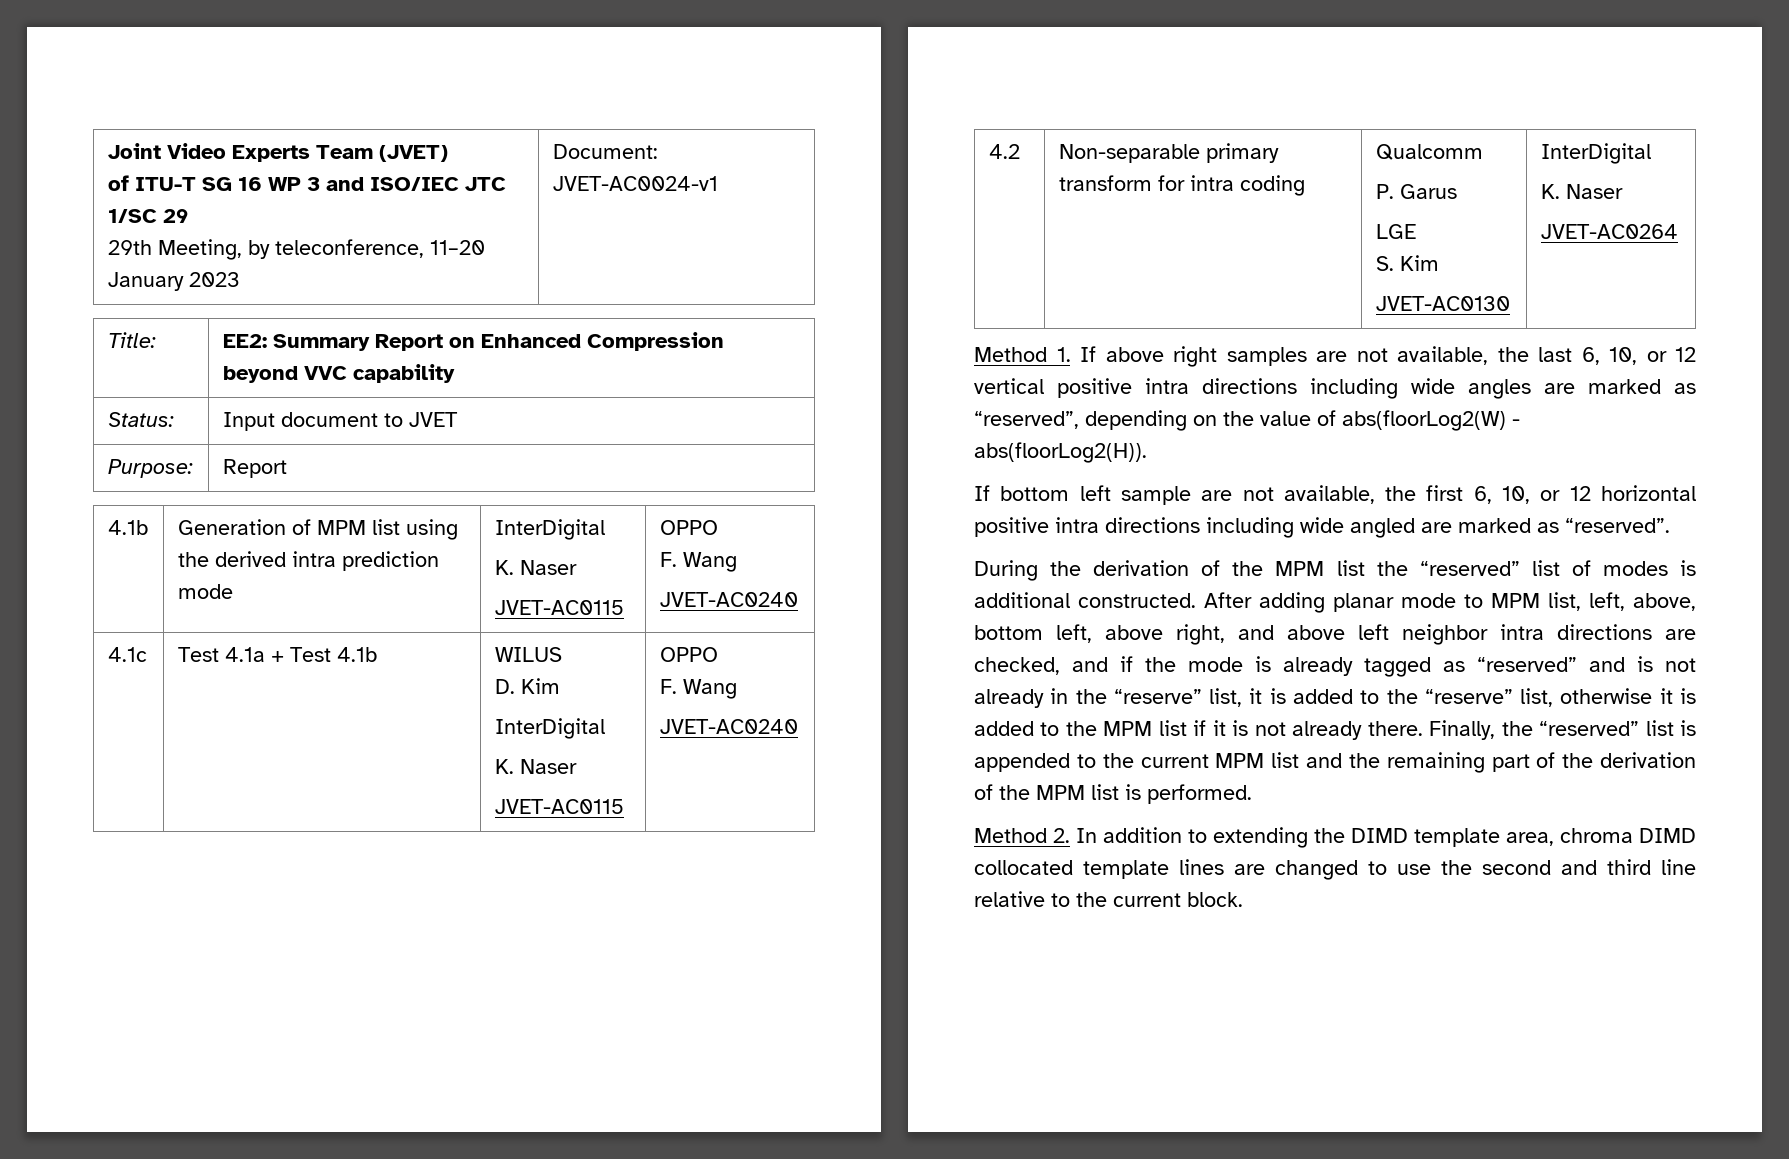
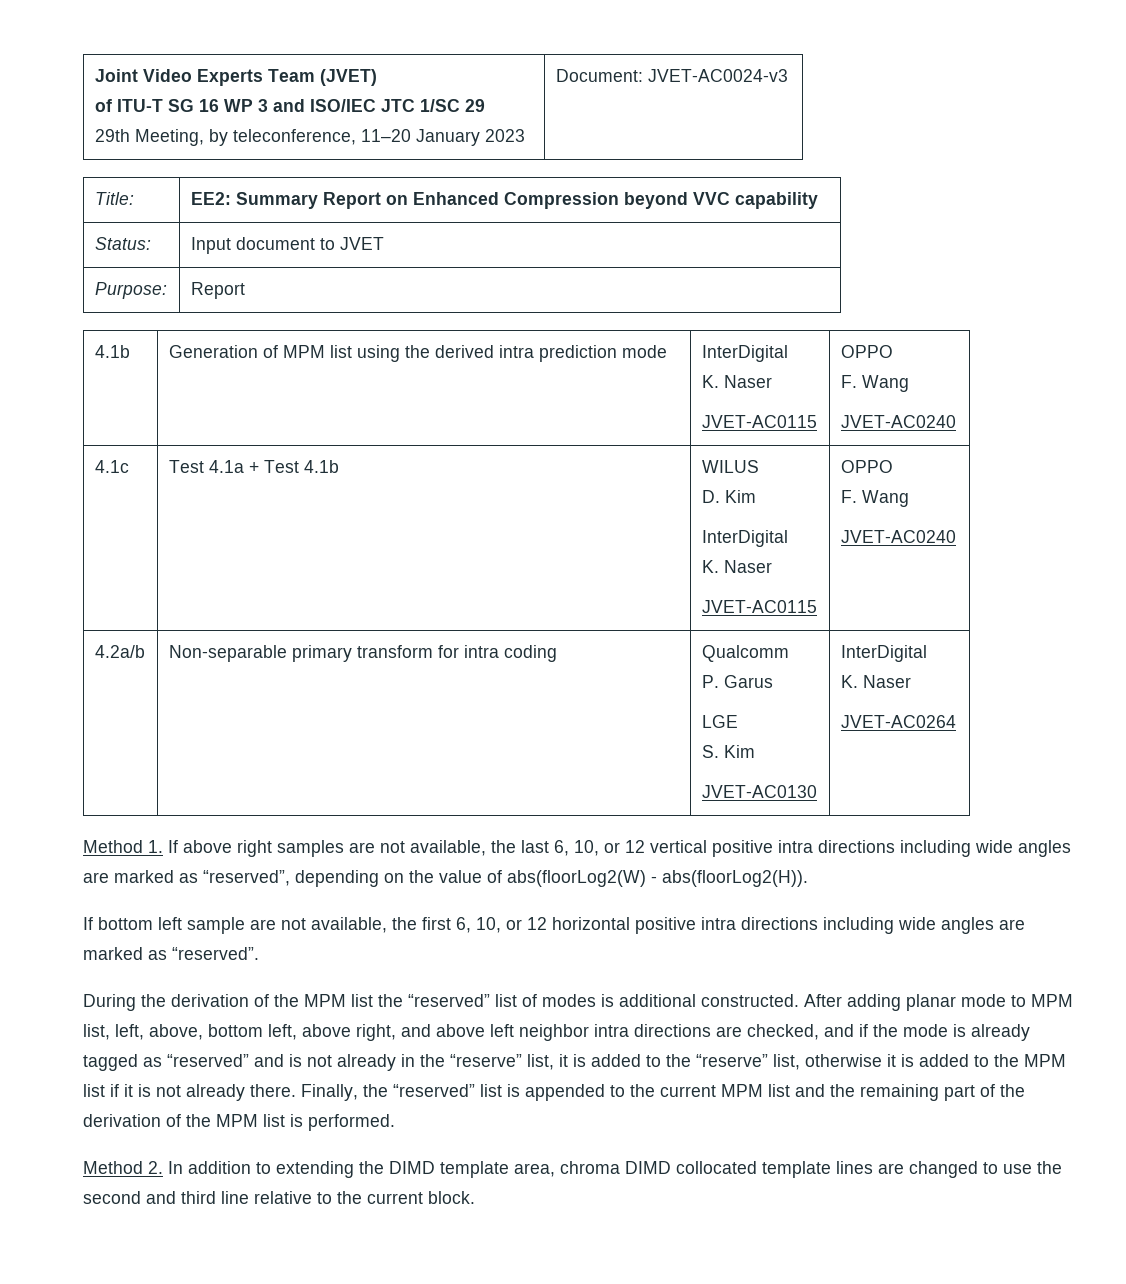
[552,176,718,191] JVET-AC0024-v1 -> [647,69,788,82] JVET-AC0024-v3
[988,144,1020,159] 4.2 -> [94,645,145,658] 4.2a/b
[1350,518,1415,538] angled -> [941,917,994,934] angles

